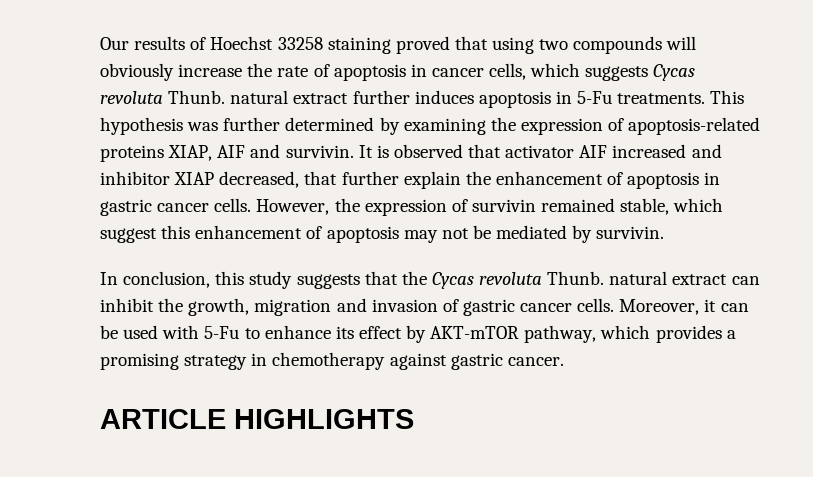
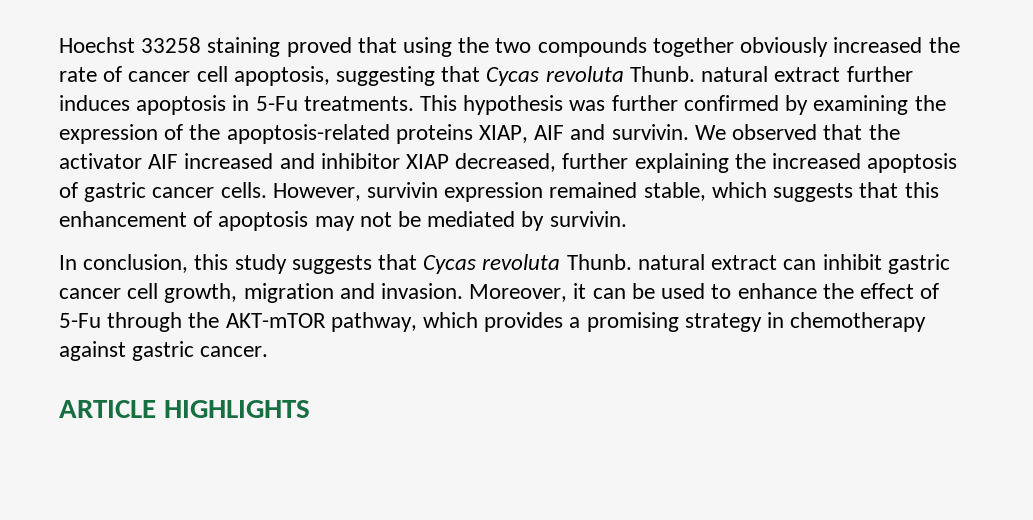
[100,36,207,50] Our results of -> (59, 45) none
(535, 45) none -> [458,37,490,53] the
[666,36,697,50] [100,63,649,81] will obviously increase the rate of apoptosis in cancer cells, which suggests -> [652,37,960,57] [59,66,481,86] together obviously increased the rate of cancer cell apoptosis, suggesting that
[285,117,375,131] determined -> [683,95,779,111] confirmed
(625, 124) none -> [189,124,221,140] the
[358,145,389,158] It is -> [694,125,726,140] We
(502, 151) none -> [868,124,900,140] the
[304,171,721,189] [100,198,536,216] that further explain the enhancement of apoptosis in gastric cancer cells. However, the expression of survivin -> [562,153,958,173] [59,182,544,202] further explaining the increased apoptosis of gastric cancer cells. However, survivin expression
[100,228,157,243] suggest -> [773,182,899,202] suggests that
[401,271,427,285] the -> (418, 262) none
[158,298,615,316] the growth, migration and invasion of gastric cancer cells. -> [887,254,950,274] [59,283,464,303] gastric cancer cell growth, migration and invasion.
[162,325,427,343] with 5-Fu to enhance its effect by -> [711,283,940,299] [59,312,220,332] to enhance the effect of 5-Fu through the

